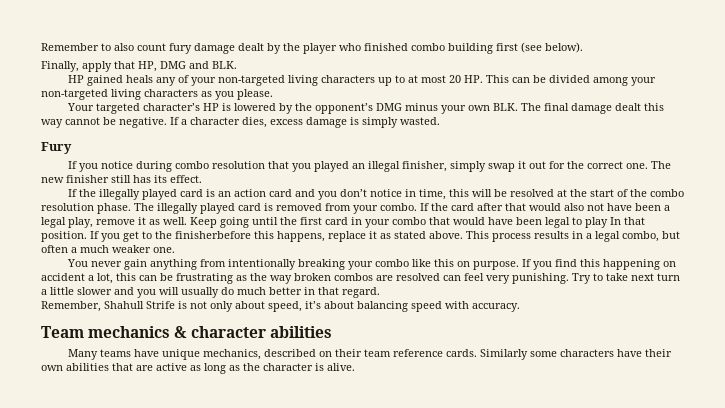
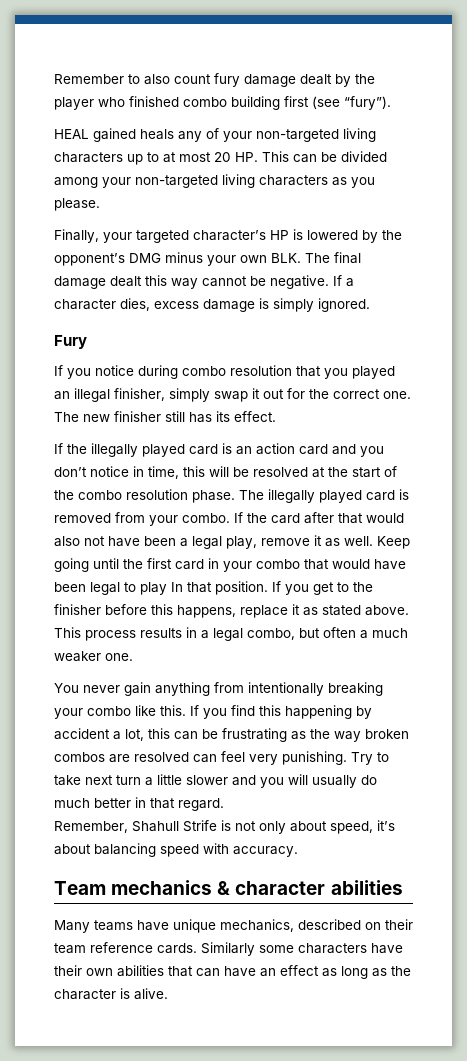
[545,42,583,53] [41,61,237,72] [67,75,84,83] below). // Finally, apply that HP, DMG and BLK. // HP -> [344,96,391,110] [54,129,89,139] “fury”). // HEAL
[66,103,94,111] Your -> [54,229,132,243] Finally, your
[400,117,440,125] wasted. -> [318,298,370,312] ignored.
[175,231,251,239] finisherbefore -> [54,604,147,615] finisher before
[433,259,519,270] this on purpose. -> [160,705,186,716] this.
[662,261,676,267] on -> [356,706,372,719] by
[136,363,187,371] are active -> [196,965,319,977] can have an effect

